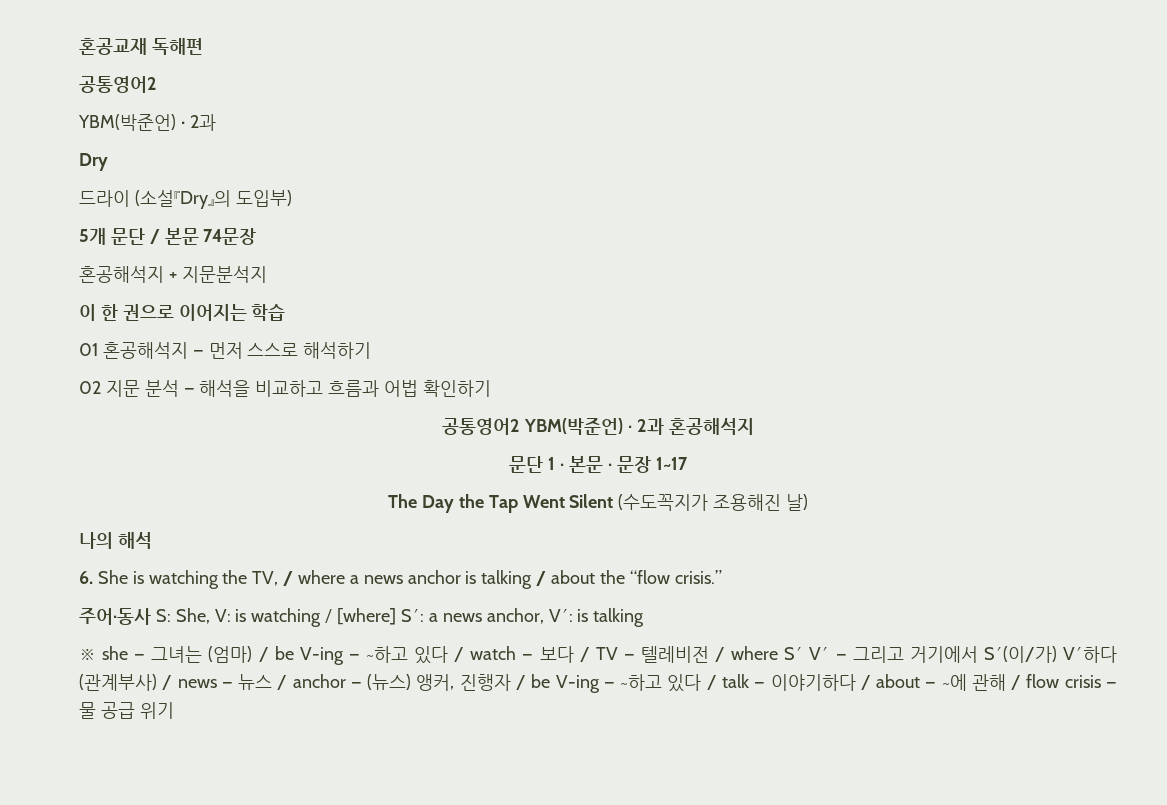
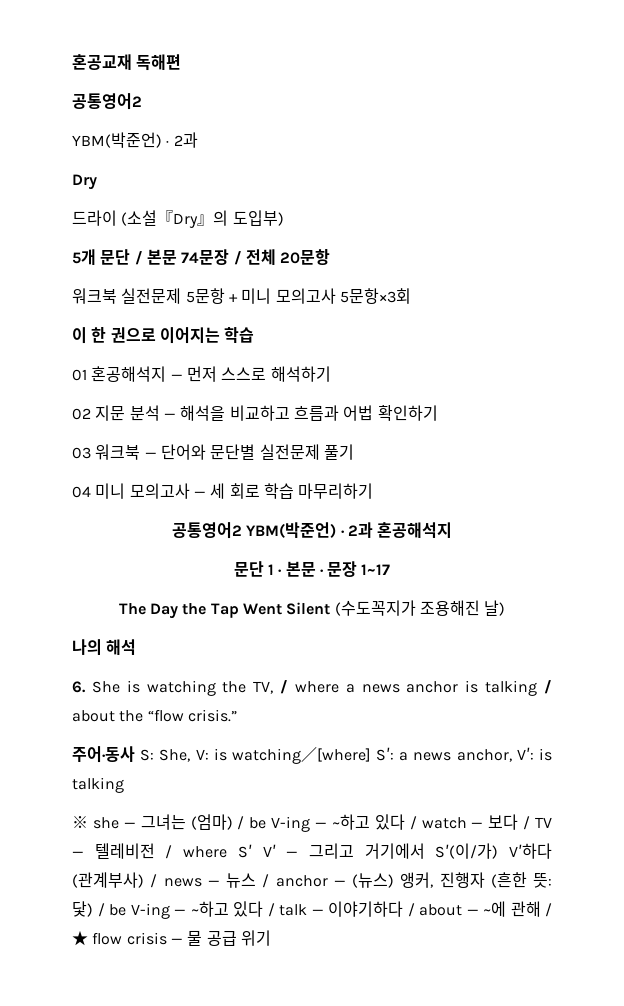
[79,266,267,283] // 혼공해석지 + 지문분석지 -> [233,249,331,265] [72,288,411,304] / 전체 20문항 // 워크북 실전문제 5문항 + 미니 모의고사 5문항×3회
(491, 388) none -> [72,444,354,460] [72,483,374,499] // 03 워크북 — 단어와 문단별 실전문제 풀기 // 04 미니 모의고사 — 세 회로 학습 마무리하기
(511, 682) none -> [490,872,552,888] [72,901,93,917] (흔한 뜻: 닻)
(1022, 682) none -> [72,931,88,946] ★

